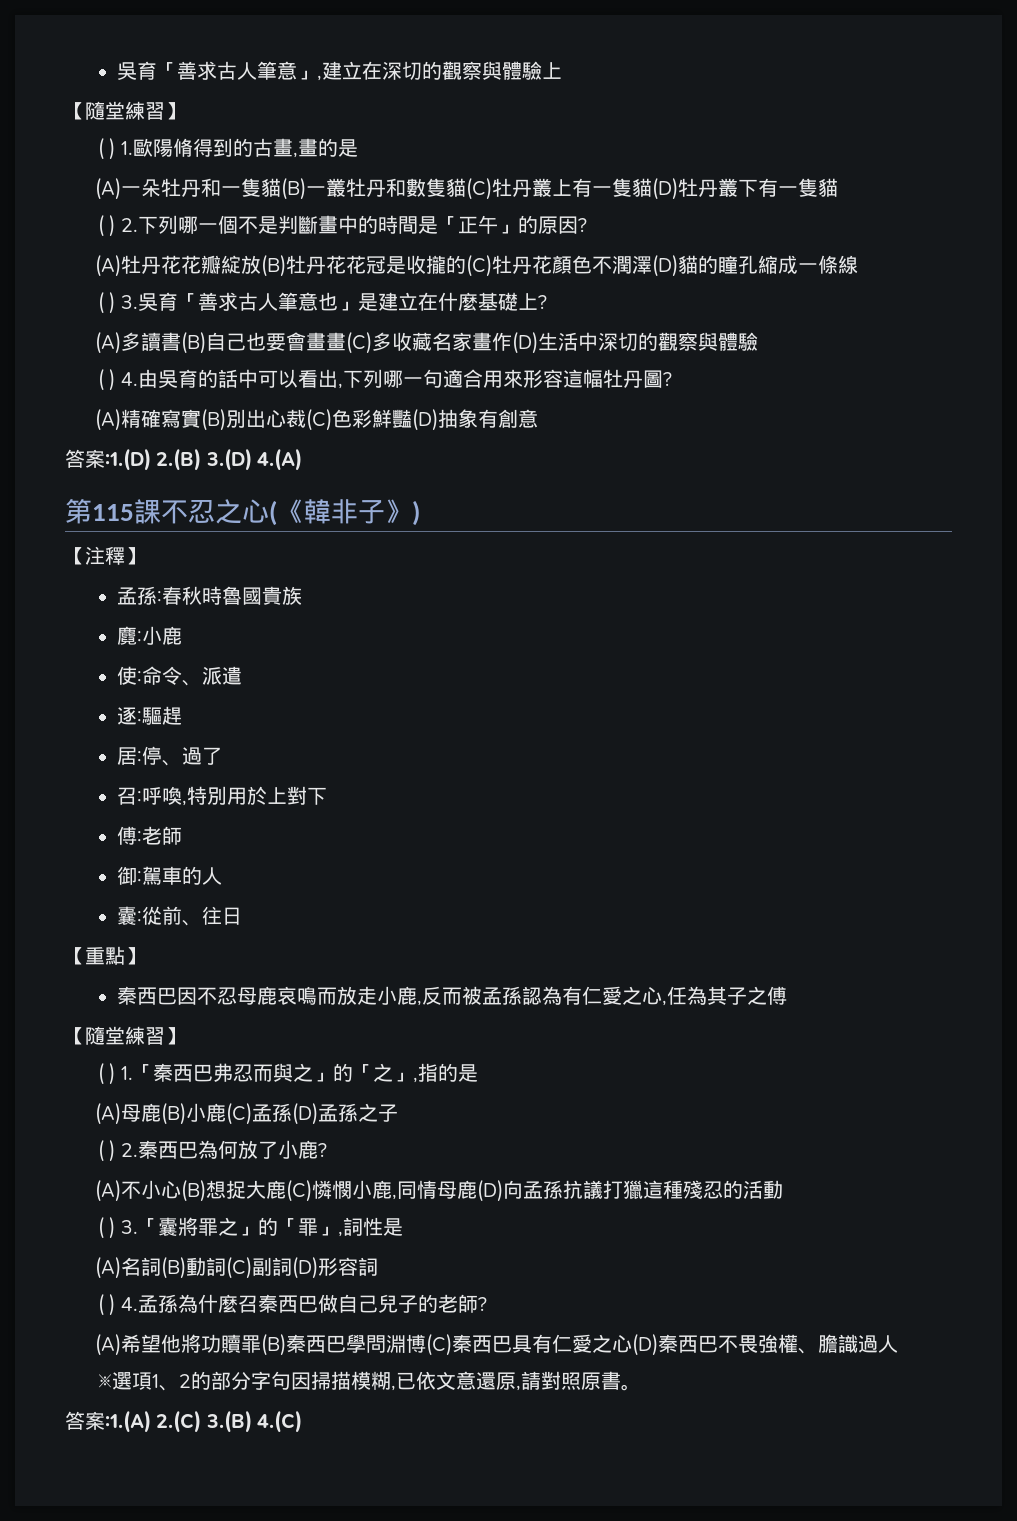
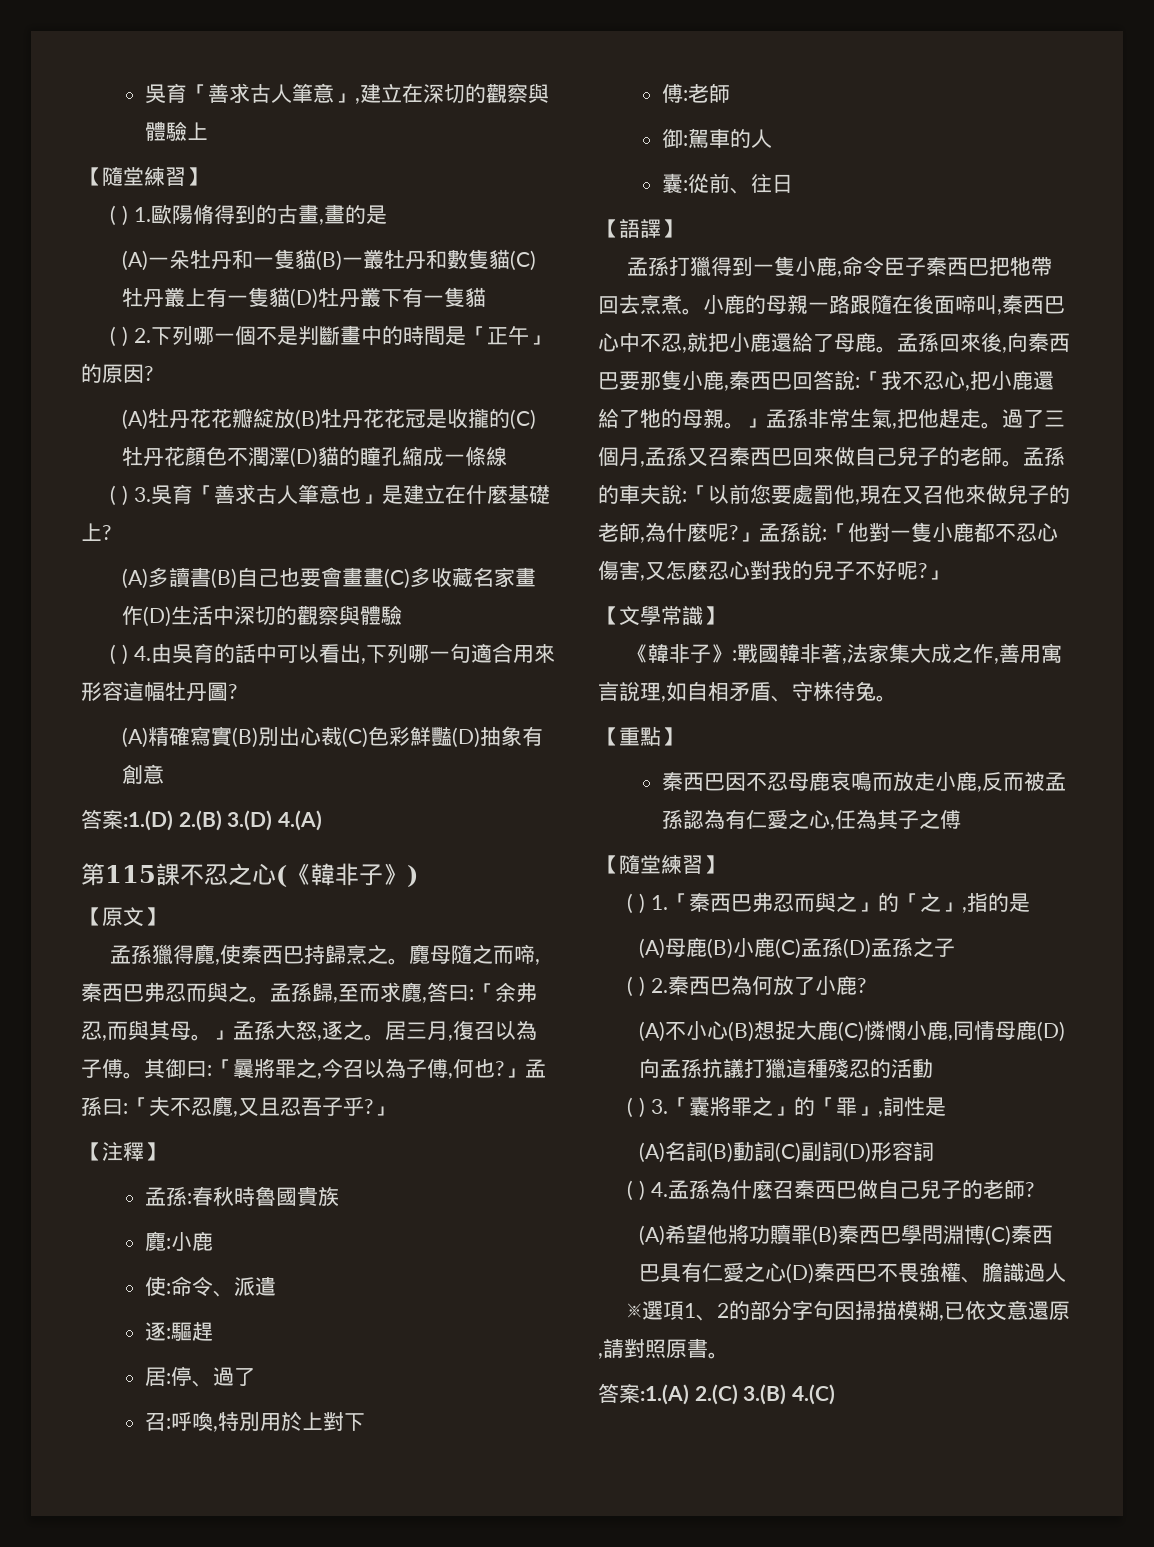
(420, 513) none -> [81,907,165,927] [110,944,541,965] [81,982,537,1003] [81,1020,537,1041] [81,1058,546,1079] [81,1096,394,1117] // 【原文】 // 孟孫獵得麑,使秦西巴持歸烹之。麑母隨之而啼,秦西巴弗忍而與之。孟孫歸,至而求麑,答曰:「余弗忍,而與其母。」孟孫大怒,逐之。居三月,復召以為子傅。其御曰:「曩將罪之,今召以為子傅,何也?」孟孫曰:「夫不忍麑,又且忍吾子乎?」
(243, 916) none -> [598,219,682,238] [627,256,1053,277] [598,294,1065,315] [598,332,1070,353] [598,370,1054,391] [598,408,1065,429] [598,446,1065,467] [598,484,1070,505] [598,522,1058,543] [598,560,948,581] [598,605,724,626] [627,643,1063,664] [598,681,897,702] // 【語譯】 // 孟孫打獵得到一隻小鹿,命令臣子秦西巴把牠帶回去烹煮。小鹿的母親一路跟隨在後面啼叫,秦西巴心中不忍,就把小鹿還給了母鹿。孟孫回來後,向秦西巴要那隻小鹿,秦西巴回答說:「我不忍心,把小鹿還給了牠的母親。」孟孫非常生氣,把他趕走。過了三個月,孟孫又召秦西巴回來做自己兒子的老師。孟孫的車夫說:「以前您要處罰他,現在又召他來做兒子的老師,為什麼呢?」孟孫說:「他對一隻小鹿都不忍心傷害,又怎麼忍心對我的兒子不好呢?」 // 【文學常識】 // 《韓非子》:戰國韓非著,法家集大成之作,善用寓言說理,如自相矛盾、守株待兔。

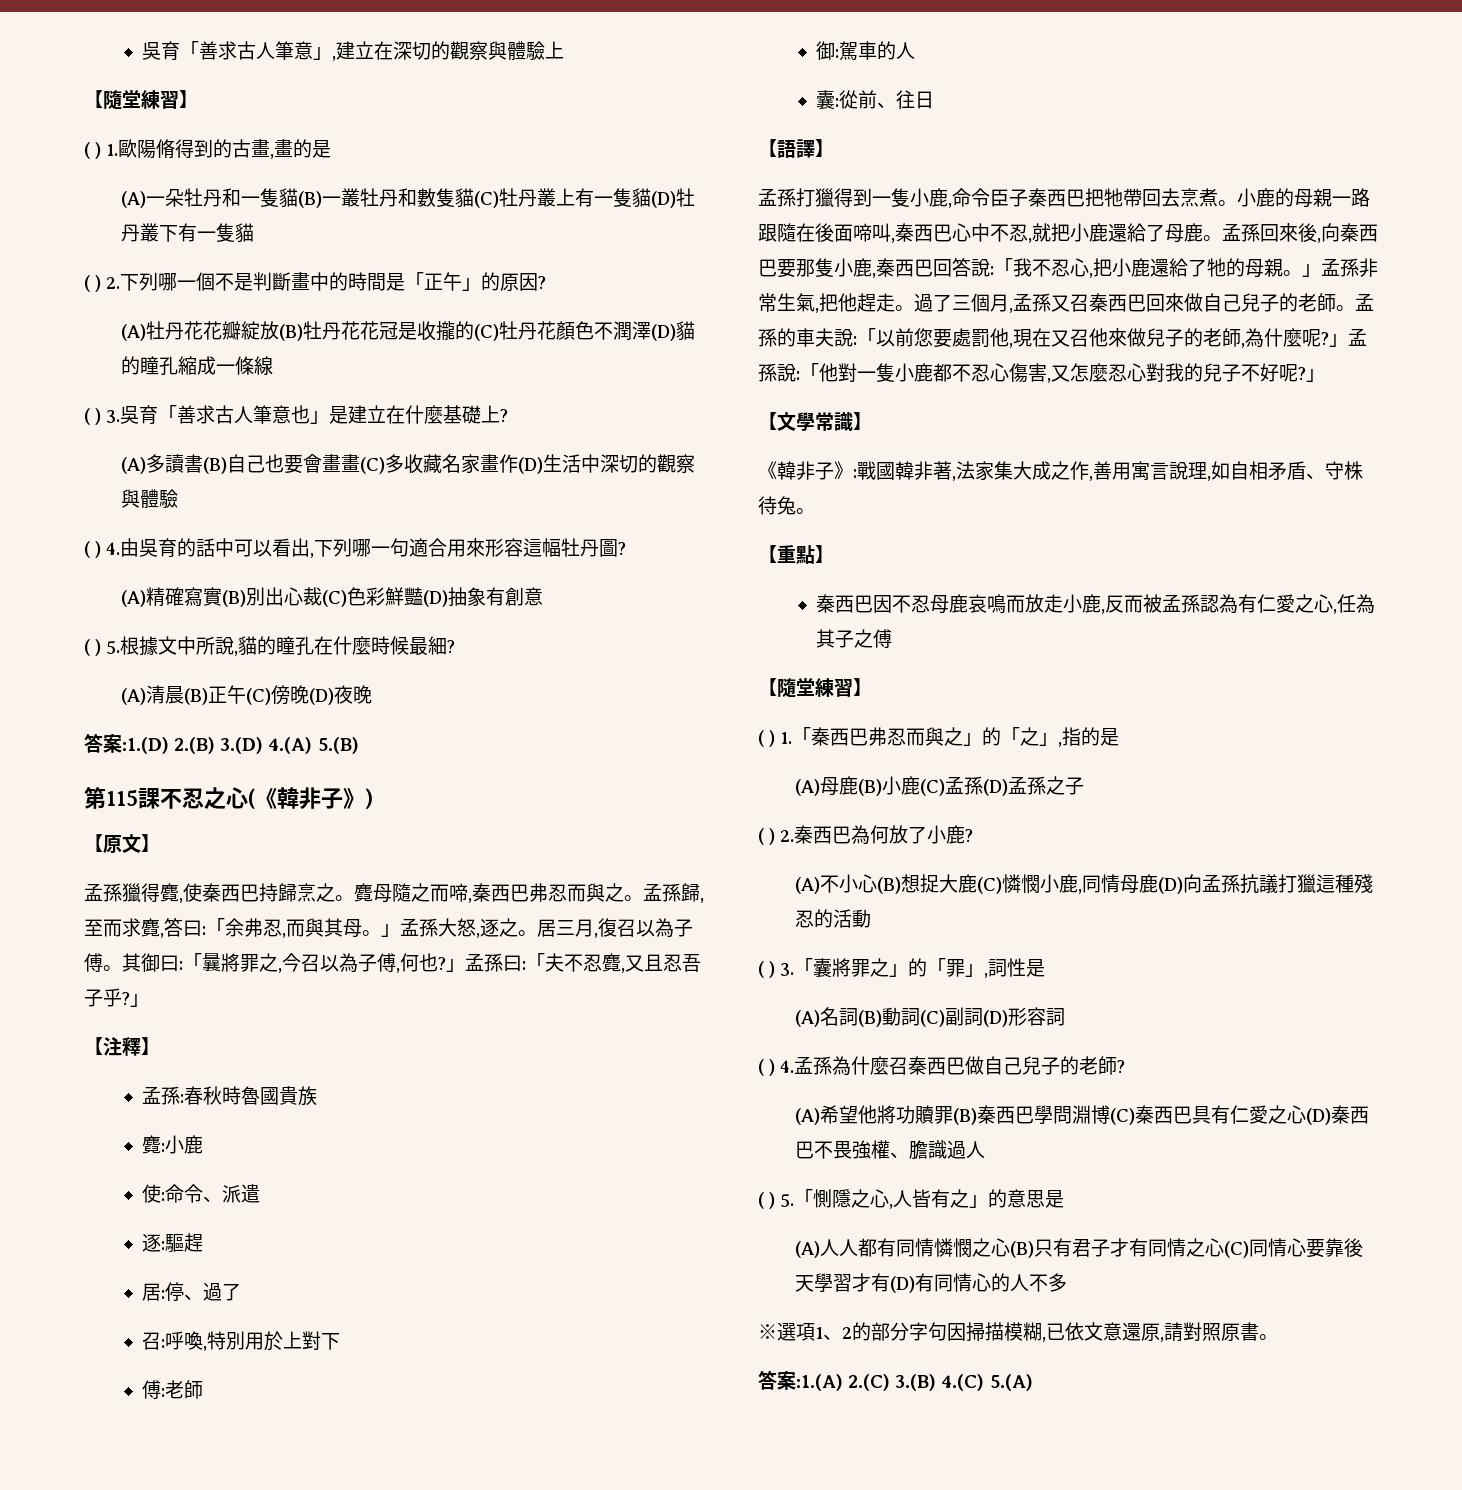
(164, 774) none -> [84,636,456,656] [121,685,373,705] // ( ) 5.根據文中所說,貓的瞳孔在什麼時候最細? // (A)清晨(B)正午(C)傍晚(D)夜晚
(323, 820) none -> [317,737,359,754] 5.(B)
(1066, 1272) none -> [758,1189,1065,1209] [795,1238,1364,1258] [795,1273,1068,1293] // ( ) 5.「惻隱之心,人皆有之」的意思是 // (A)人人都有同情憐憫之心(B)只有君子才有同情之心(C)同情心要靠後天學習才有(D)有同情心的人不多
(836, 1394) none -> [989,1374,1033,1391] 5.(A)

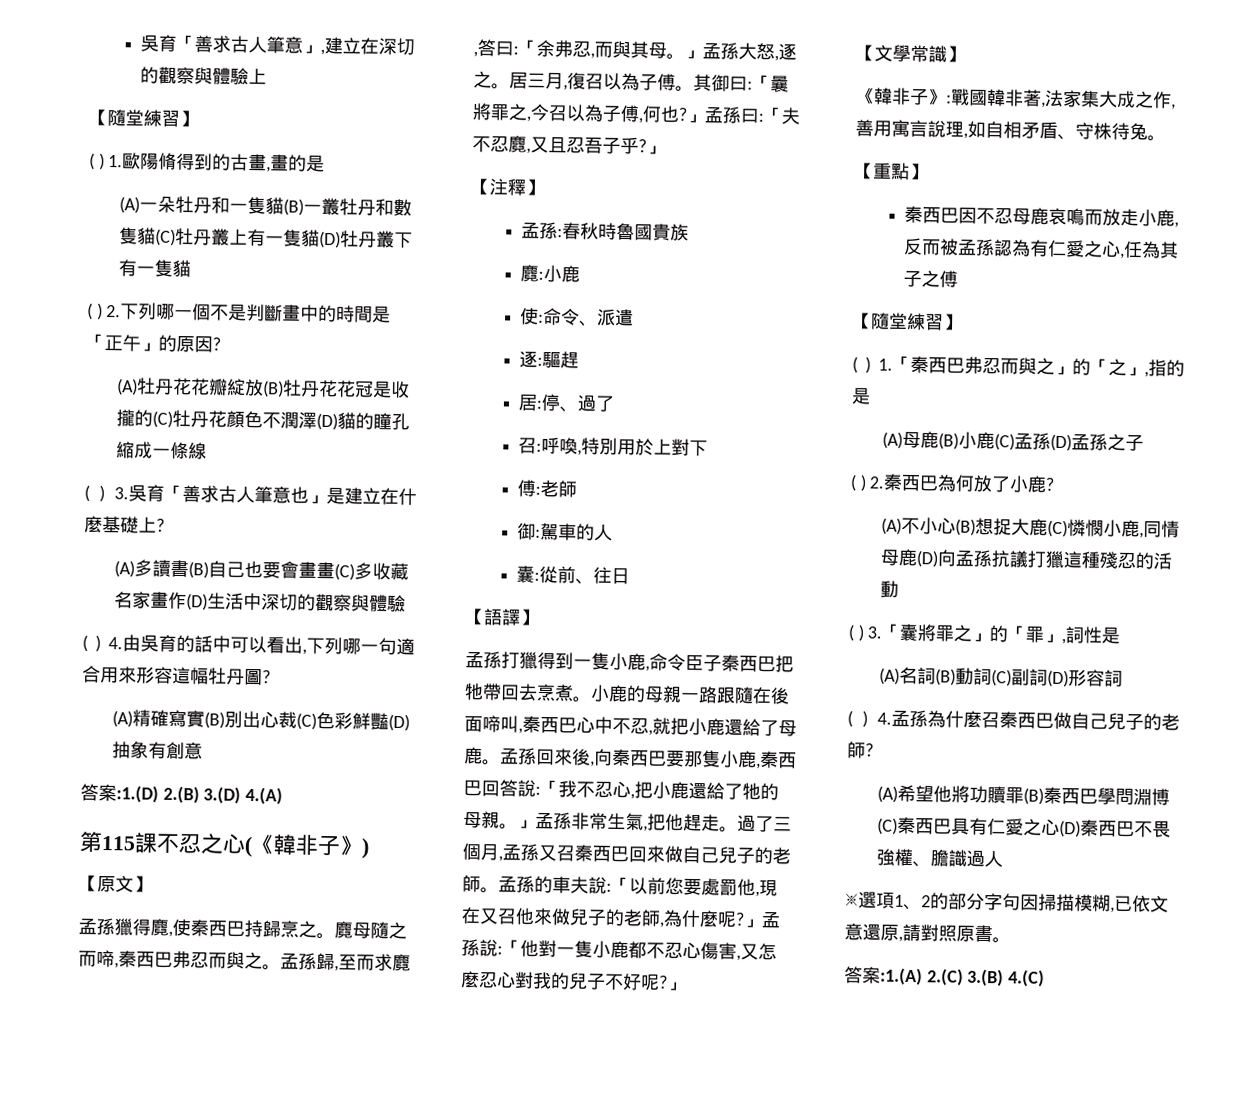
[84,636,456,656] [121,685,373,705] // ( ) 5.根據文中所說,貓的瞳孔在什麼時候最細? // (A)清晨(B)正午(C)傍晚(D)夜晚 -> (204, 751) none
[317,737,359,754] 5.(B) -> (284, 795) none
[758,1189,1065,1209] [795,1238,1364,1258] [795,1273,1068,1293] // ( ) 5.「惻隱之心,人皆有之」的意思是 // (A)人人都有同情憐憫之心(B)只有君子才有同情之心(C)同情心要靠後天學習才有(D)有同情心的人不多 -> (1004, 859) none
[989,1374,1033,1391] 5.(A) -> (1046, 978) none

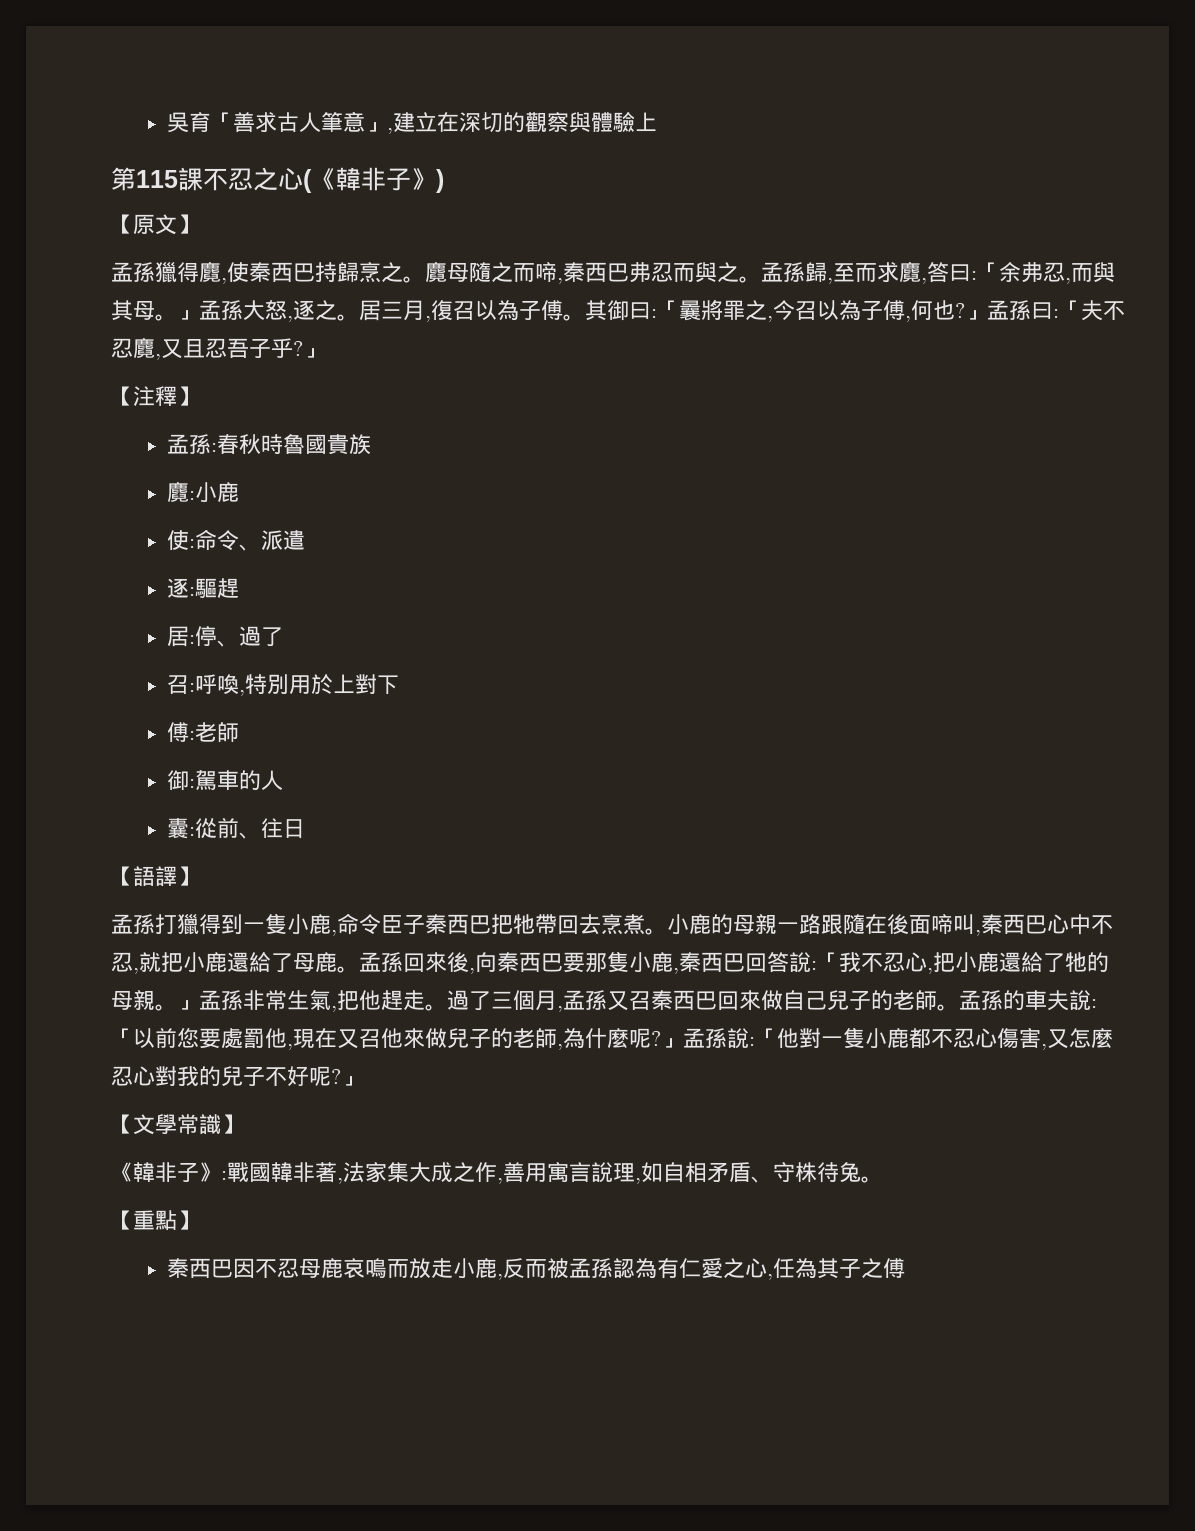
[89,108,198,128] [89,152,326,173] [119,195,413,217] [119,227,414,249] [118,259,192,278] [87,302,392,323] [86,333,221,353] [117,377,411,399] [116,409,411,431] [116,441,208,460] [84,484,417,506] [84,515,165,534] [114,559,410,581] [114,591,407,613] [82,634,415,656] [82,665,271,686] [112,709,411,732] [112,741,204,760] [80,783,284,805] // 【隨堂練習】 // ( ) 1.歐陽脩得到的古畫,畫的是 // (A)一朵牡丹和一隻貓(B)一叢牡丹和數隻貓(C)牡丹叢上有一隻貓(D)牡丹叢下有一隻貓 // ( ) 2.下列哪一個不是判斷畫中的時間是「正午」的原因? // (A)牡丹花花瓣綻放(B)牡丹花花冠是收攏的(C)牡丹花顏色不潤澤(D)貓的瞳孔縮成一條線 // ( ) 3.吳育「善求古人筆意也」是建立在什麼基礎上? // (A)多讀書(B)自己也要會畫畫(C)多收藏名家畫作(D)生活中深切的觀察與體驗 // ( ) 4.由吳育的話中可以看出,下列哪一句適合用來形容這幅牡丹圖? // (A)精確寫實(B)別出心裁(C)色彩鮮豔(D)抽象有創意 // 答案:1.(D) 2.(B) 3.(D) 4.(A) -> (658, 122) none
[852,312,962,331] [852,355,1185,378] [851,387,871,405] [882,431,1145,452] [850,473,1055,493] [881,517,1181,539] [880,548,1173,570] [880,580,900,598] [848,623,1121,645] [879,666,1124,688] [847,709,1180,731] [847,741,874,759] [877,784,1171,806] [877,816,1172,838] [876,848,1004,868] [845,891,1169,913] [844,923,1011,944] [844,966,1046,987] // 【隨堂練習】 // ( ) 1.「秦西巴弗忍而與之」的「之」,指的是 // (A)母鹿(B)小鹿(C)孟孫(D)孟孫之子 // ( ) 2.秦西巴為何放了小鹿? // (A)不小心(B)想捉大鹿(C)憐憫小鹿,同情母鹿(D)向孟孫抗議打獵這種殘忍的活動 // ( ) 3.「囊將罪之」的「罪」,詞性是 // (A)名詞(B)動詞(C)副詞(D)形容詞 // ( ) 4.孟孫為什麼召秦西巴做自己兒子的老師? // (A)希望他將功贖罪(B)秦西巴學問淵博(C)秦西巴具有仁愛之心(D)秦西巴不畏強權、膽識過人 // ※選項1、2的部分字句因掃描模糊,已依文意還原,請對照原書。 // 答案:1.(A) 2.(C) 3.(B) 4.(C) -> (906, 1268) none

